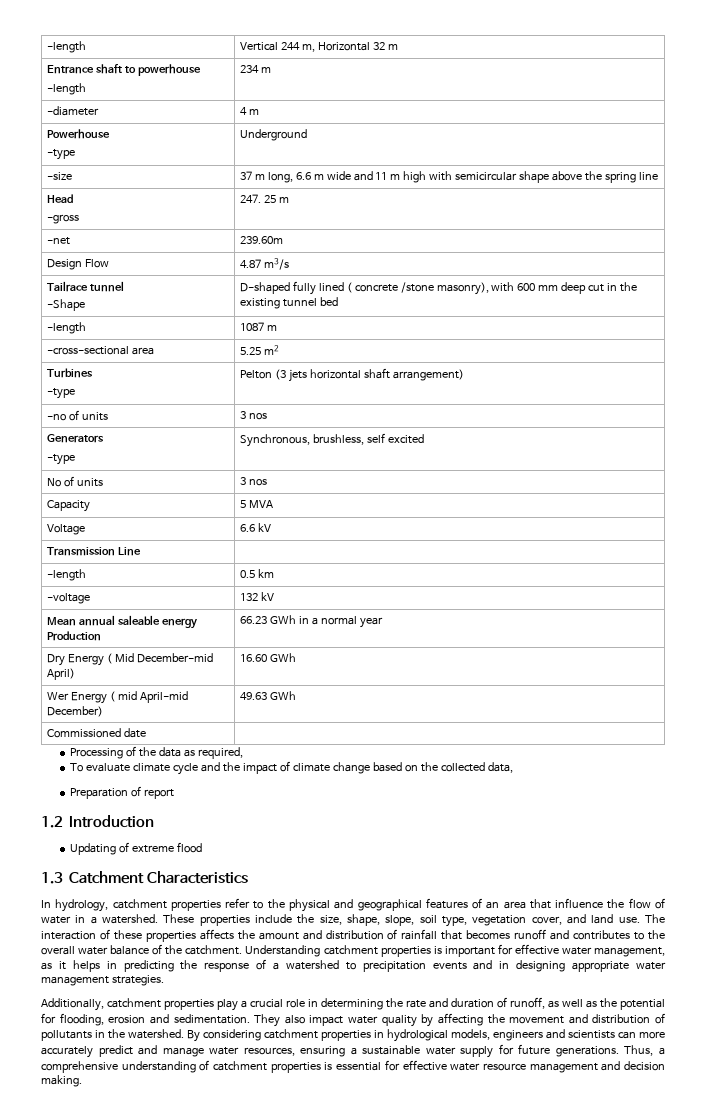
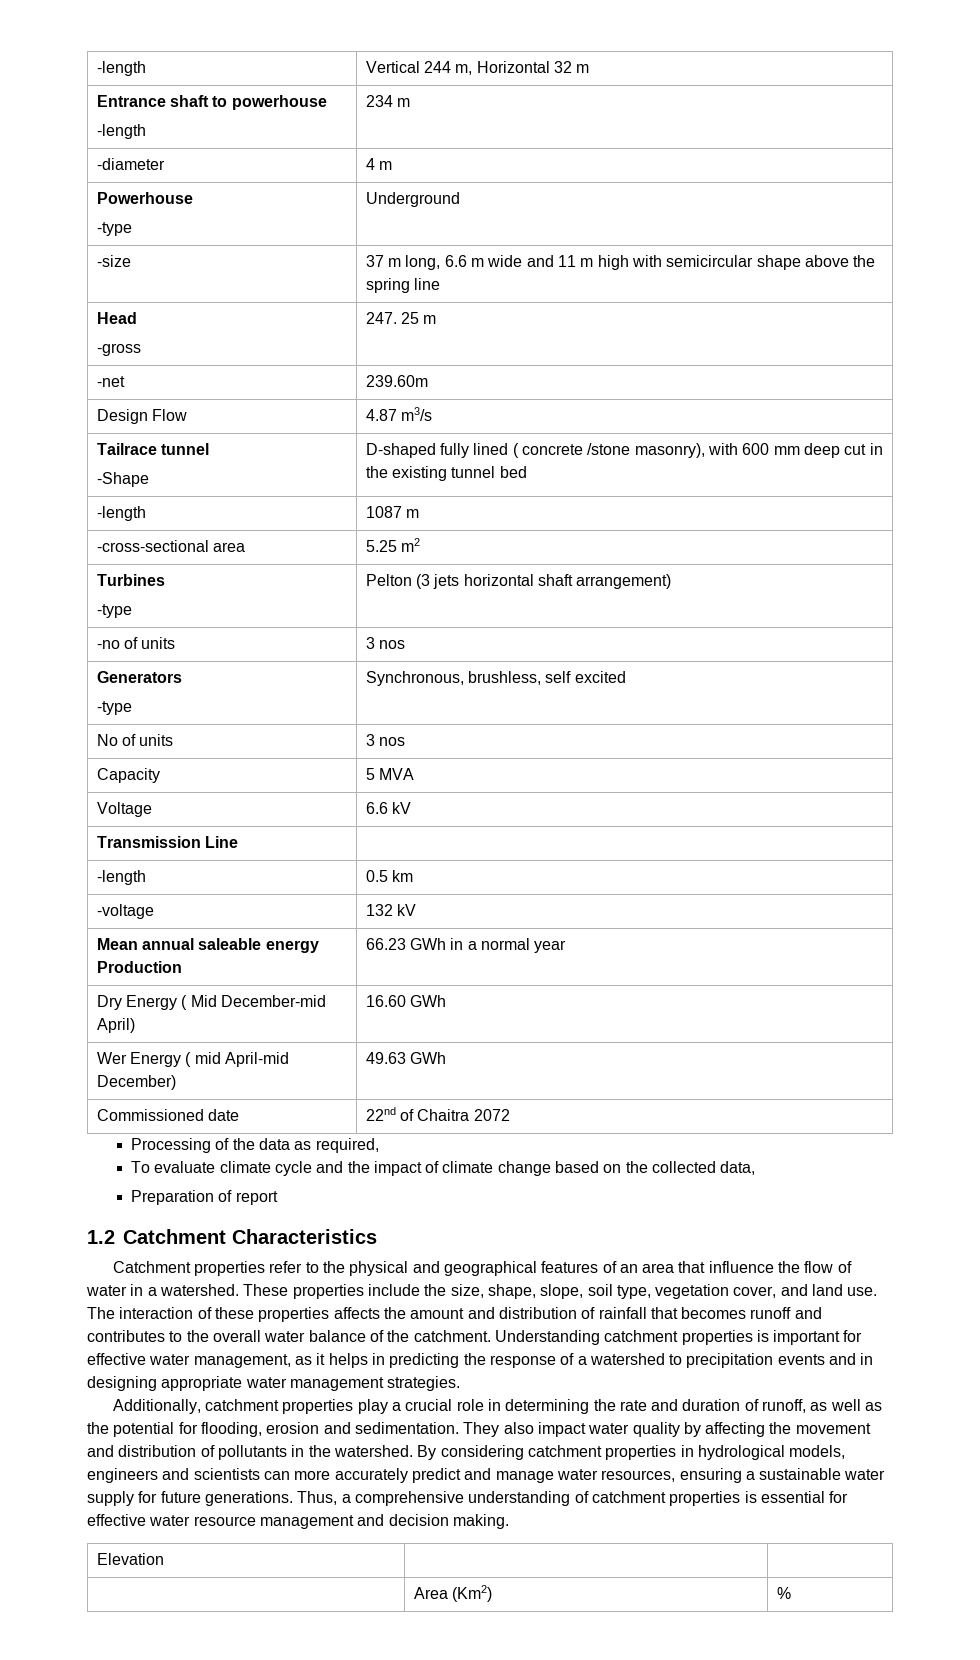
(146, 733) none -> [365,1107,510,1121] 22nd of Chaitra 2072
[68,815,154,828] [70,842,203,855] [41,872,63,884] Introduction // Updating of extreme flood // 1.3 -> (115, 1237) none
[41,899,167,912] In hydrology, catchment -> [112,1261,191,1273] Catchment
(82, 1081) none -> [96,1553,164,1565] [413,1585,493,1602] [776,1587,791,1599] // Elevation | | // | Area (Km2) | %

